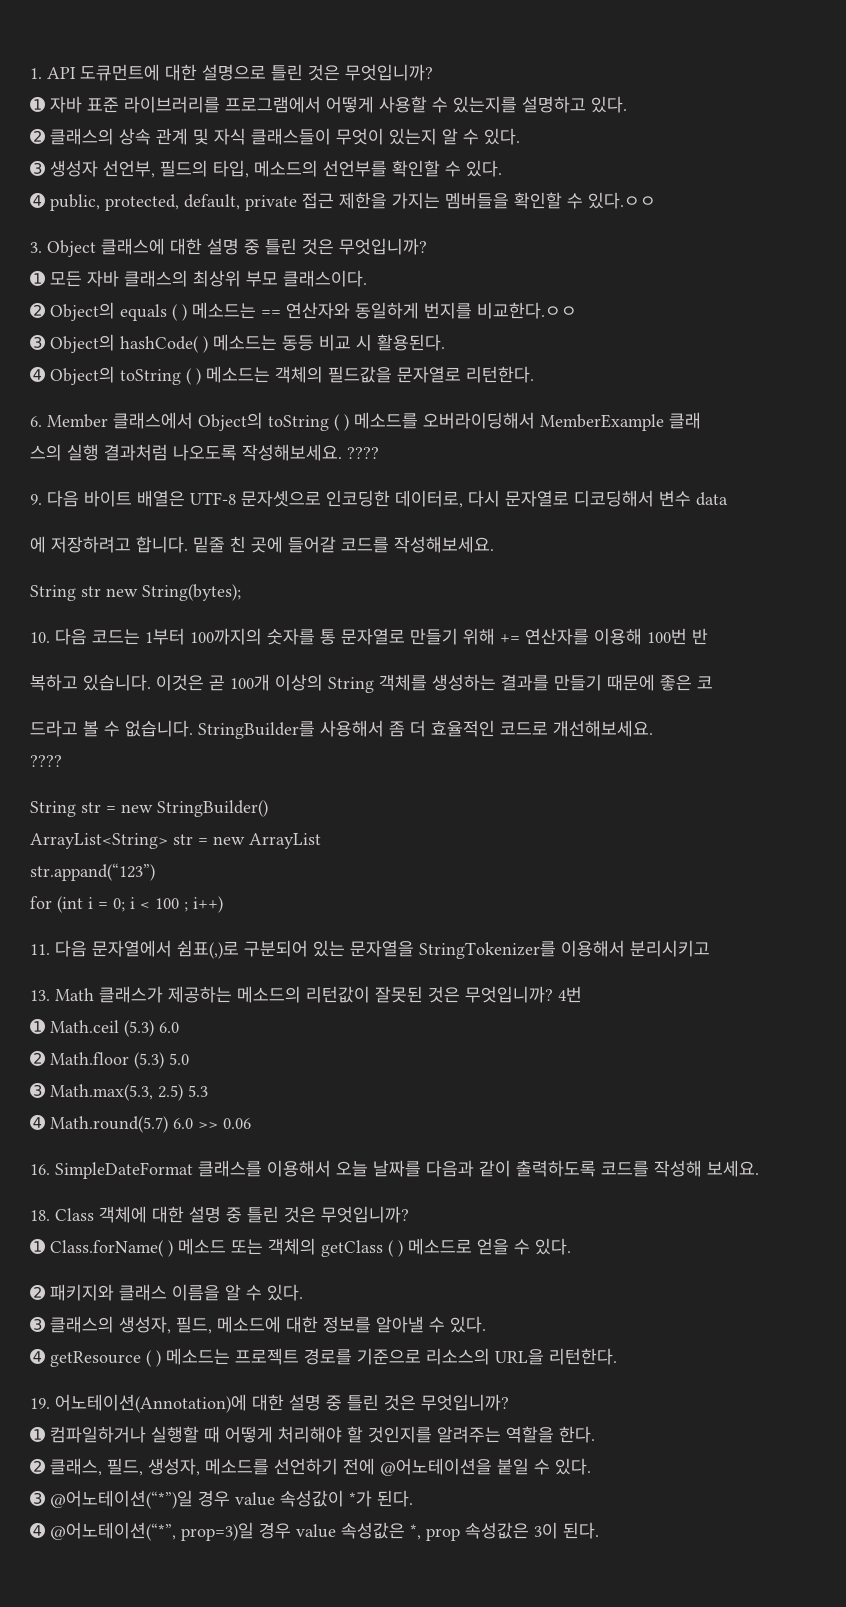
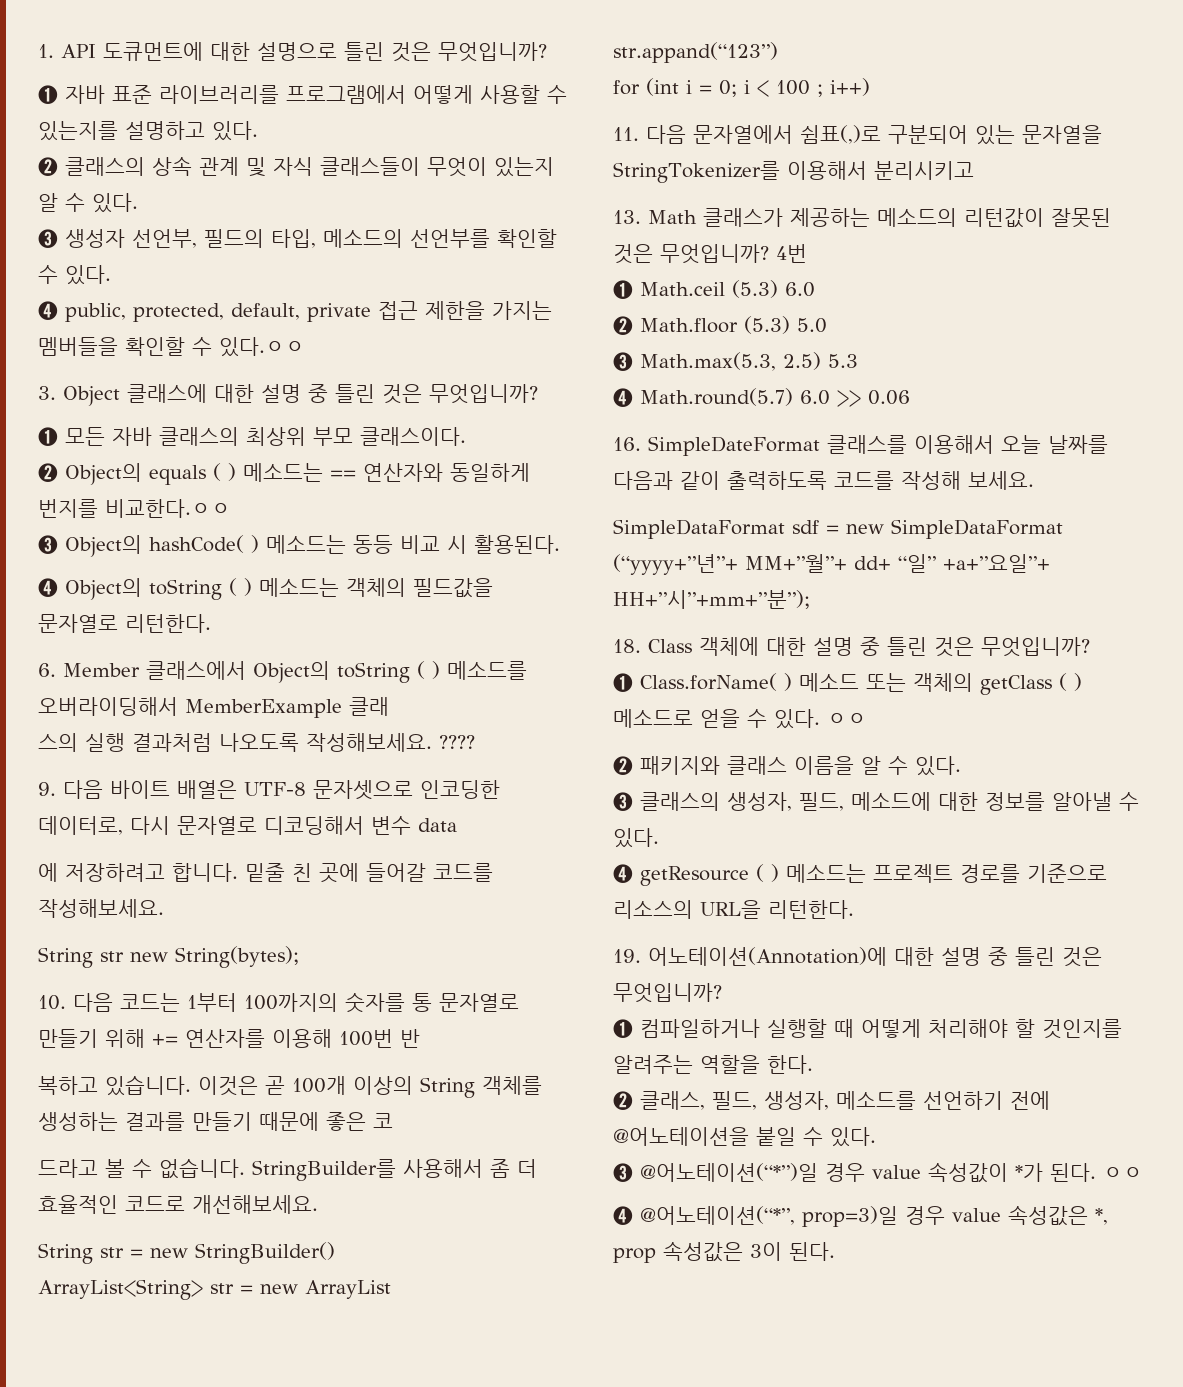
[30,755,62,767] // ???? -> (318, 1204) none
(759, 1168) none -> [613,519,1063,539] [613,554,1050,575] [613,590,810,609] // SimpleDataFormat sdf = new SimpleDataFormat (“yyyy+”년”+ MM+”월”+ dd+ “일” +a+”요일”+ HH+”시”+mm+”분”);
(571, 1246) none -> [827,713,867,725] ㅇㅇ
(413, 1498) none -> [1103,1167,1143,1179] ㅇㅇ

